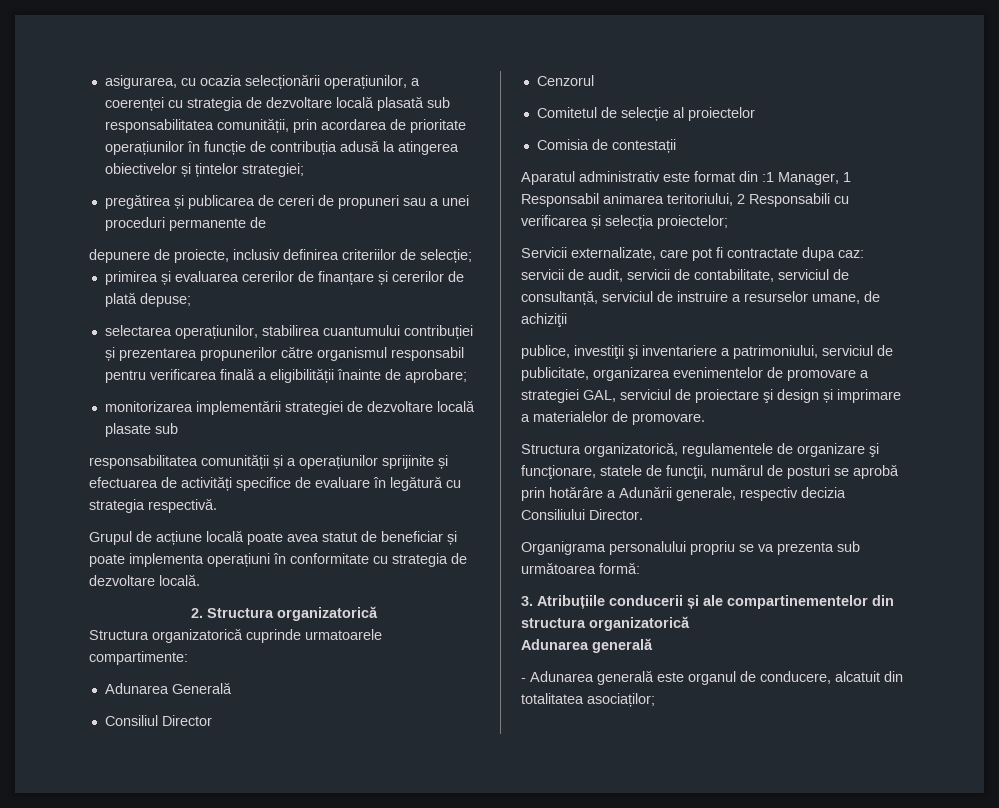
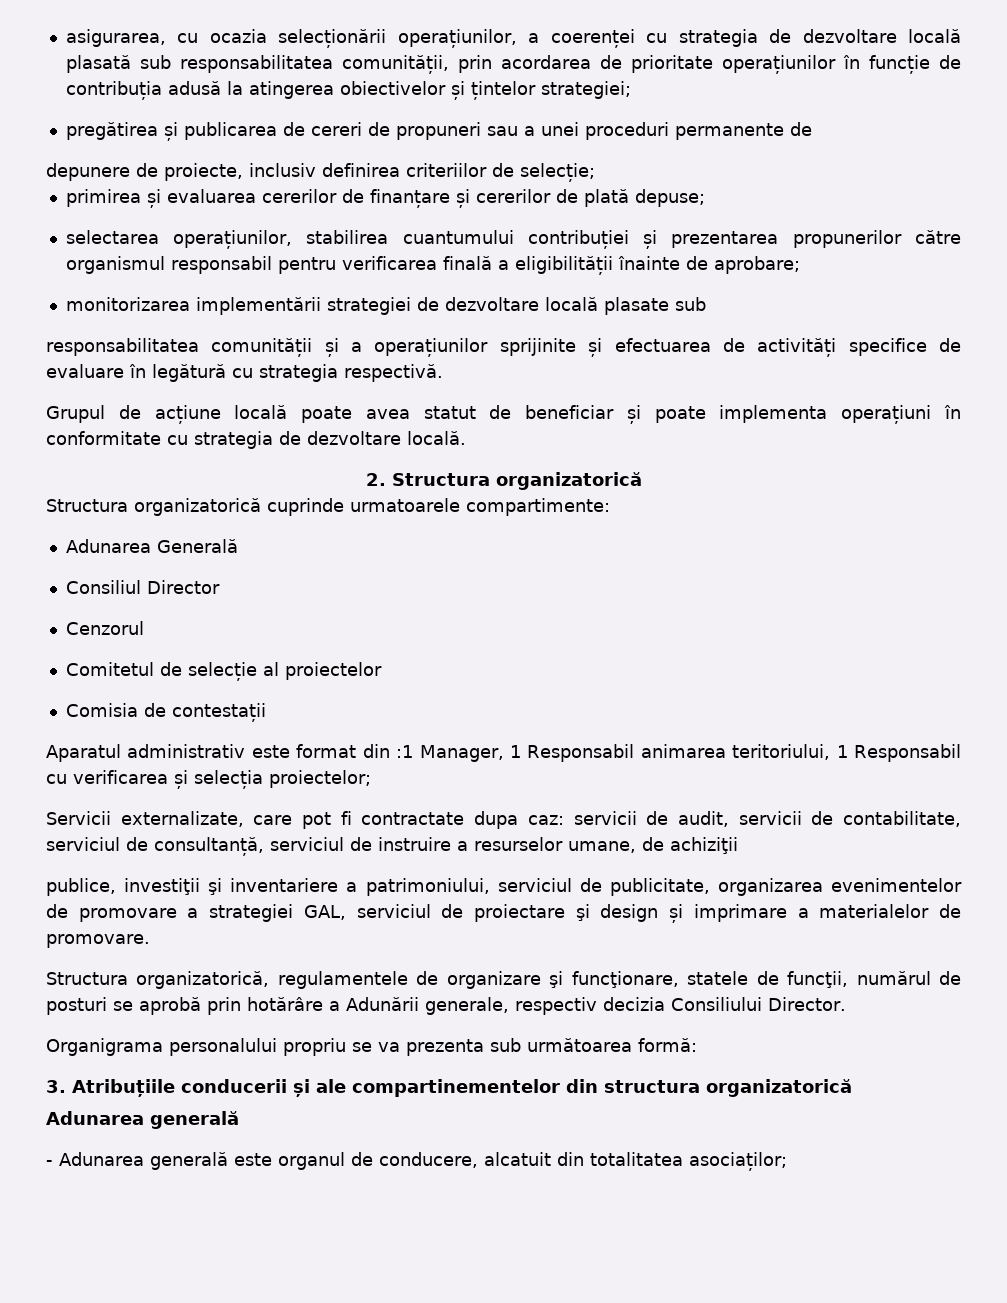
[737,193,830,207] 2 Responsabili -> [836,744,962,762] 1 Responsabil

